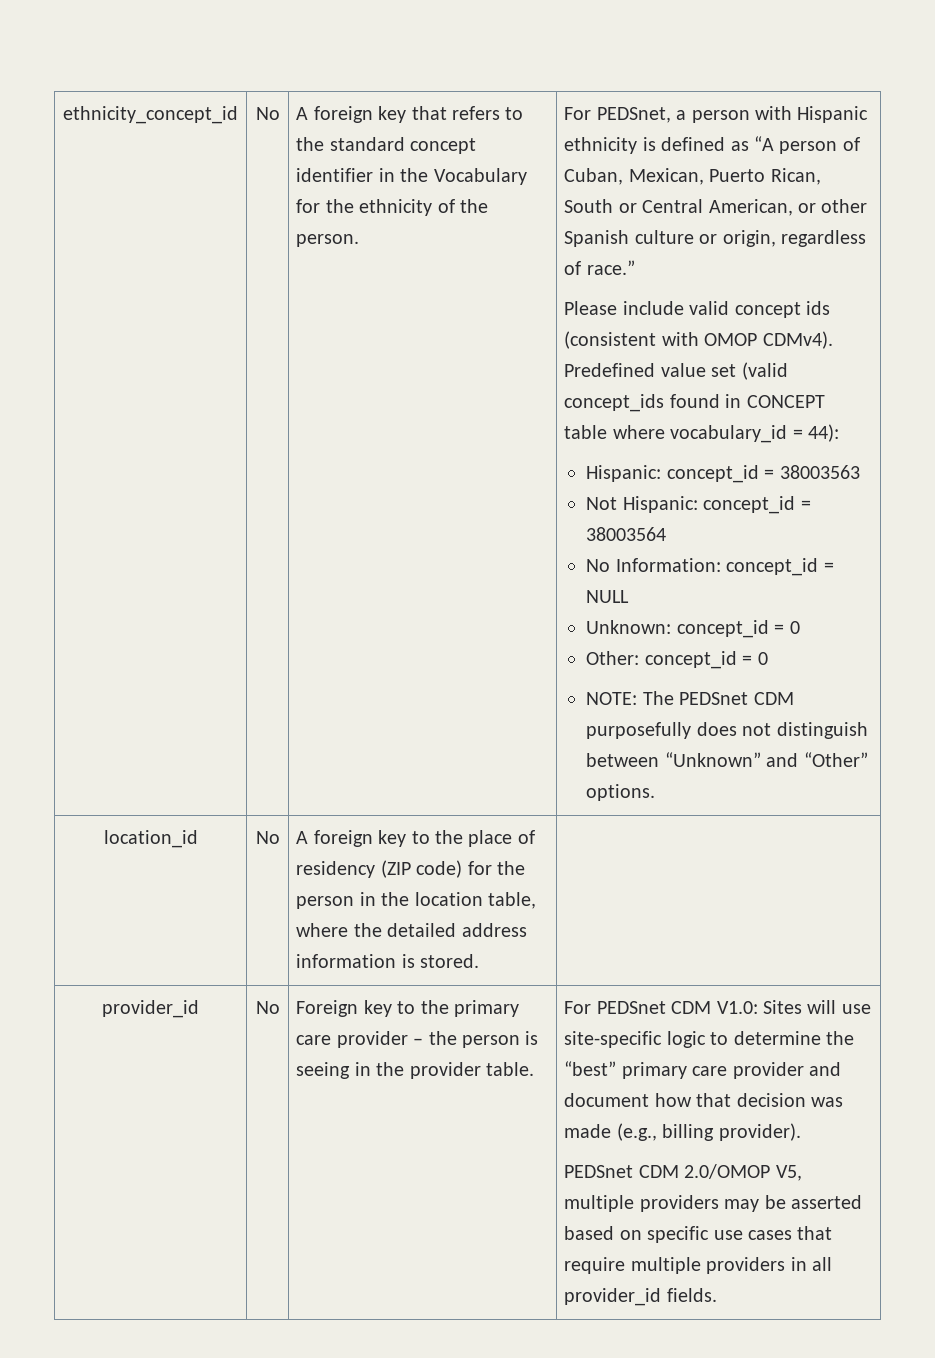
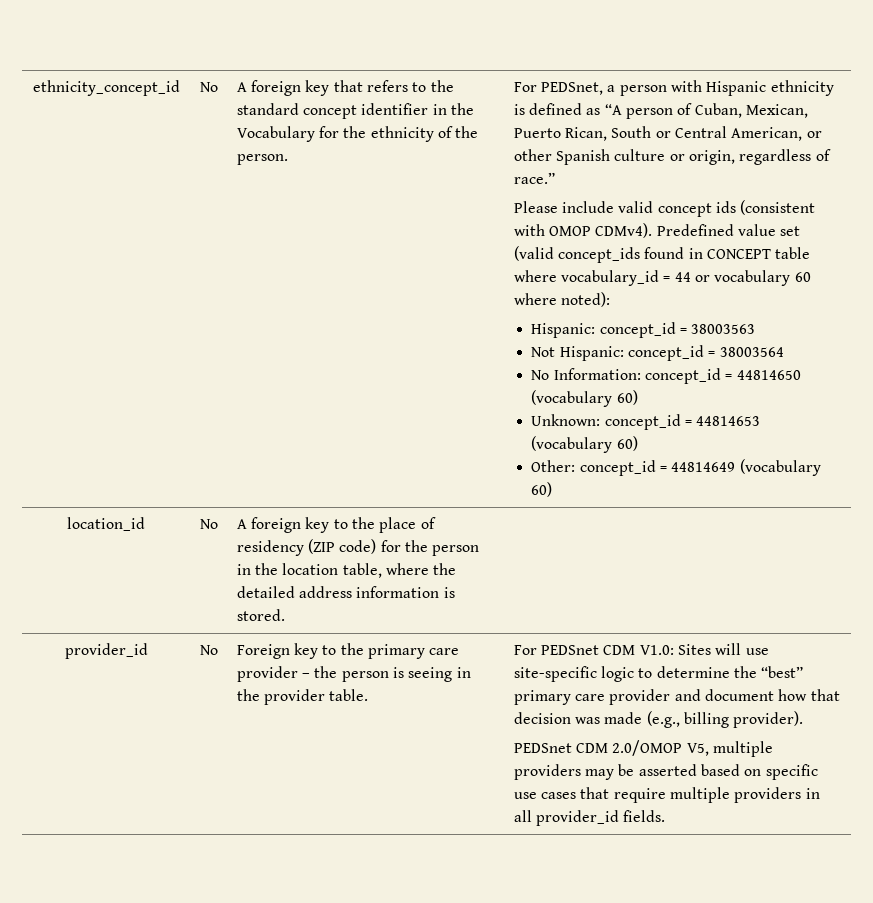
[807,424,839,442] 44): -> [674,270,811,286] [513,292,611,307] 44 or vocabulary 60 where noted):
[586,590,630,603] NULL -> [736,370,801,380] [531,390,638,407] 44814650 (vocabulary 60)
[789,621,800,634] 0 -> [696,416,761,426] [531,436,638,453] 44814653 (vocabulary 60)
[757,652,768,665] [586,691,794,705] [586,722,868,739] [586,752,868,767] [586,784,656,801] 0 // NOTE: The PEDSnet CDM purposefully does not distinguish between “Unknown” and “Other” options. -> [671,459,821,476] [531,482,553,497] 44814649 (vocabulary 60)

